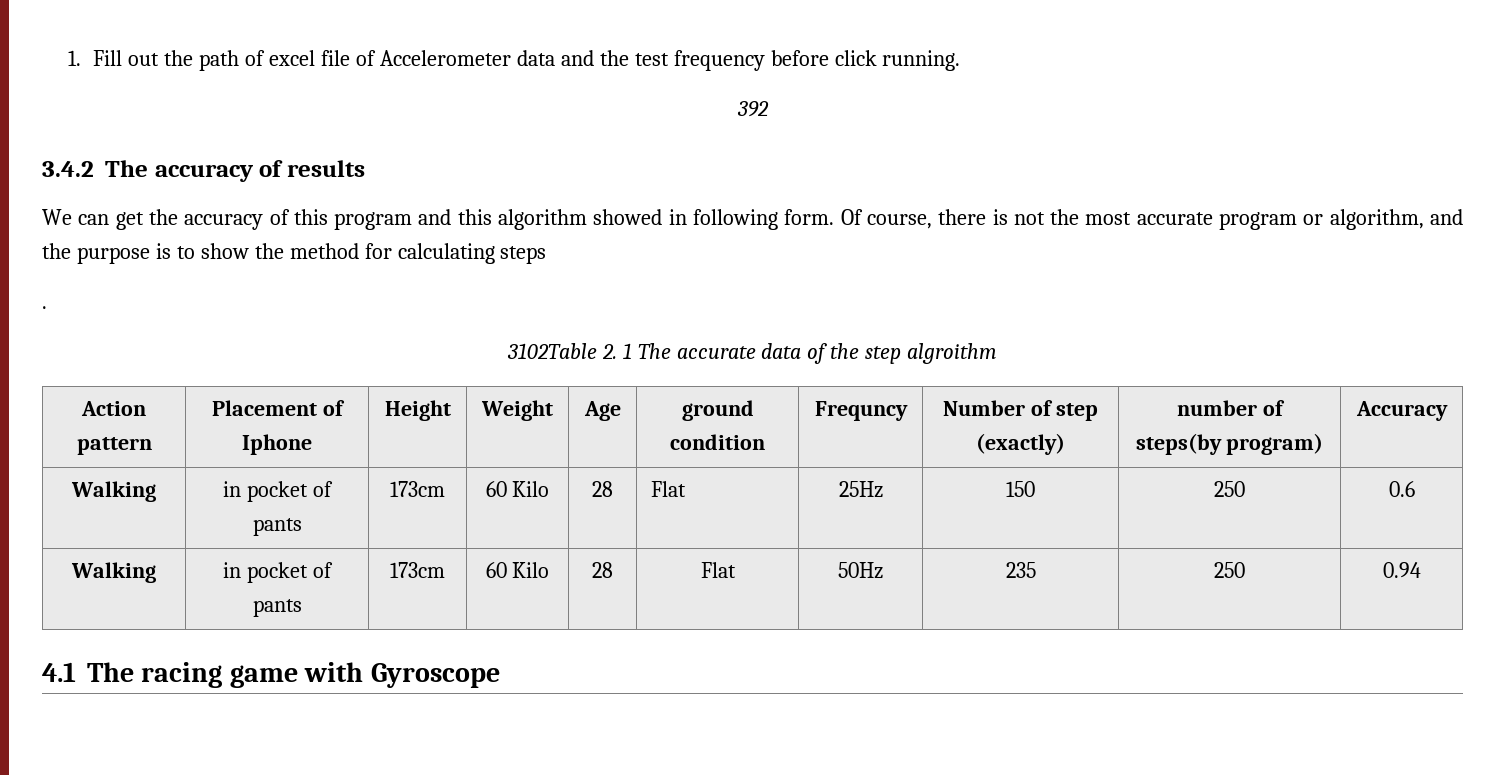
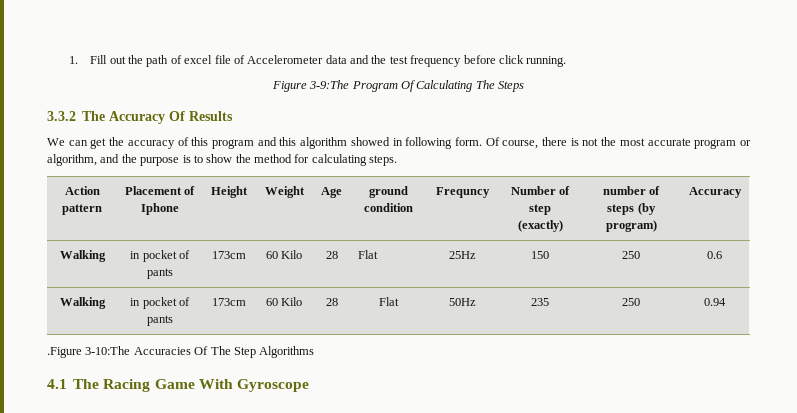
[736,101,769,117] [42,160,365,182] 392 // 3.4.2 The accuracy of results -> [271,80,525,92] [47,111,234,124] Figure 3-9:The Program Of Calculating The Steps // 3.3.2 The Accuracy Of Results
[500,246,547,264] [42,306,47,309] [506,343,998,364] steps // . // 3102Table 2. 1 The accurate data of the step algroithm -> [369,155,398,166] steps.
[1135,433,1222,455] steps(by -> [607,203,656,215] steps (by
(1421, 570) none -> [47,346,315,358] // .Figure 3-10:The Accuracies Of The Step Algorithms
[141,662,364,688] racing game with -> [103,379,233,392] Racing Game With

